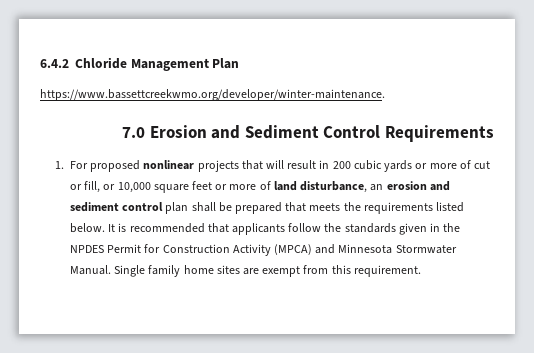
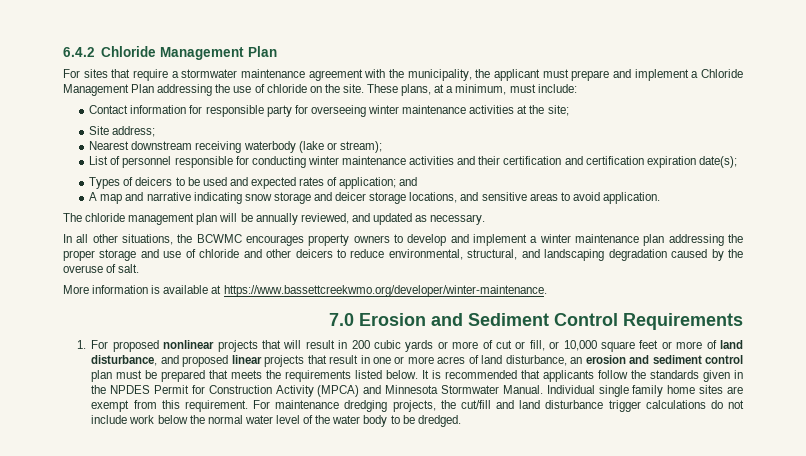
(240, 63) none -> [63,69,743,81] [63,84,577,96] [89,105,569,117] [89,126,156,137] [89,141,382,153] [89,156,737,168] [89,177,418,189] [89,192,660,204] [63,213,486,225] [63,234,743,246] [63,249,744,261] [63,264,140,273] [63,285,222,294] For sites that require a stormwater maintenance agreement with the municipality, the applicant must prepare and implement a Chloride Management Plan addressing the use of chloride on the site. These plans, at a minimum, must include: // Contact information for responsible party for overseeing winter maintenance activities at the site; // Site address; // Nearest downstream receiving waterbody (lake or stream); // List of personnel responsible for conducting winter maintenance activities and their certification and certification expiration date(s); // Types of deicers to be used and expected rates of application; and // A map and narrative indicating snow storage and deicer storage locations, and sensitive areas to avoid application. // The chloride management plan will be annually reviewed, and updated as necessary. // In all other situations, the BCWMC encourages property owners to develop and implement a winter maintenance plan addressing the proper storage and use of chloride and other deicers to reduce environmental, structural, and landscaping degradation caused by the overuse of salt. // More information is available at
(368, 187) none -> [160,355,567,367] and proposed linear projects that result in one or more acres of land disturbance,
[191,202,216,212] shall -> [116,370,143,379] must
[114,265,146,277] Single -> [546,385,629,397] Individual single
(421, 271) none -> [253,400,744,412] [91,415,461,427] For maintenance dredging projects, the cut/fill and land disturbance trigger calculations do not include work below the normal water level of the water body to be dredged.

